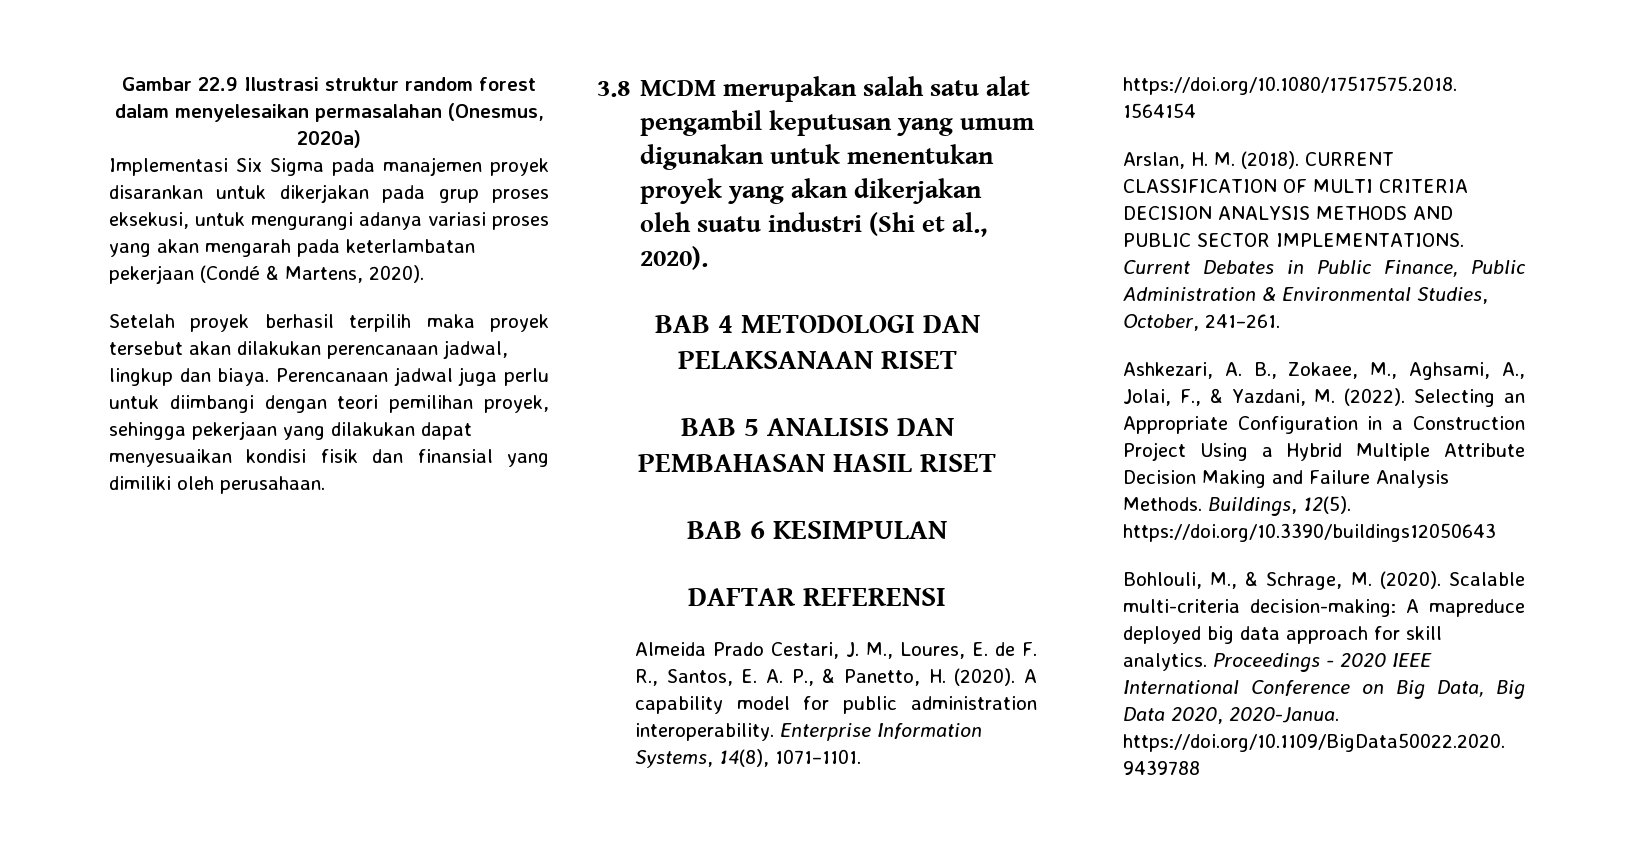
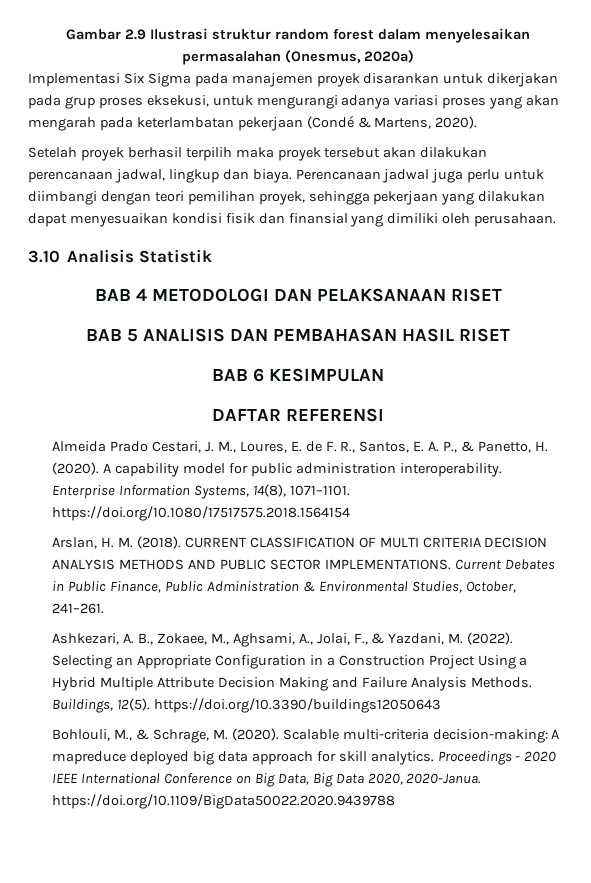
[198,77,238,91] 22.9 -> [125,29,147,40] 2.9
[597,76,1031,102] [640,110,1036,136] [640,144,995,170] [640,178,983,204] [640,212,988,237] [640,246,709,270] 3.8 MCDM merupakan salah satu alat pengambil keputusan yang umum digunakan untuk menentukan proyek yang akan dikerjakan oleh suatu industri (Shi et al., 2020). -> [28,249,212,263] 3.10 Analisis Statistik

